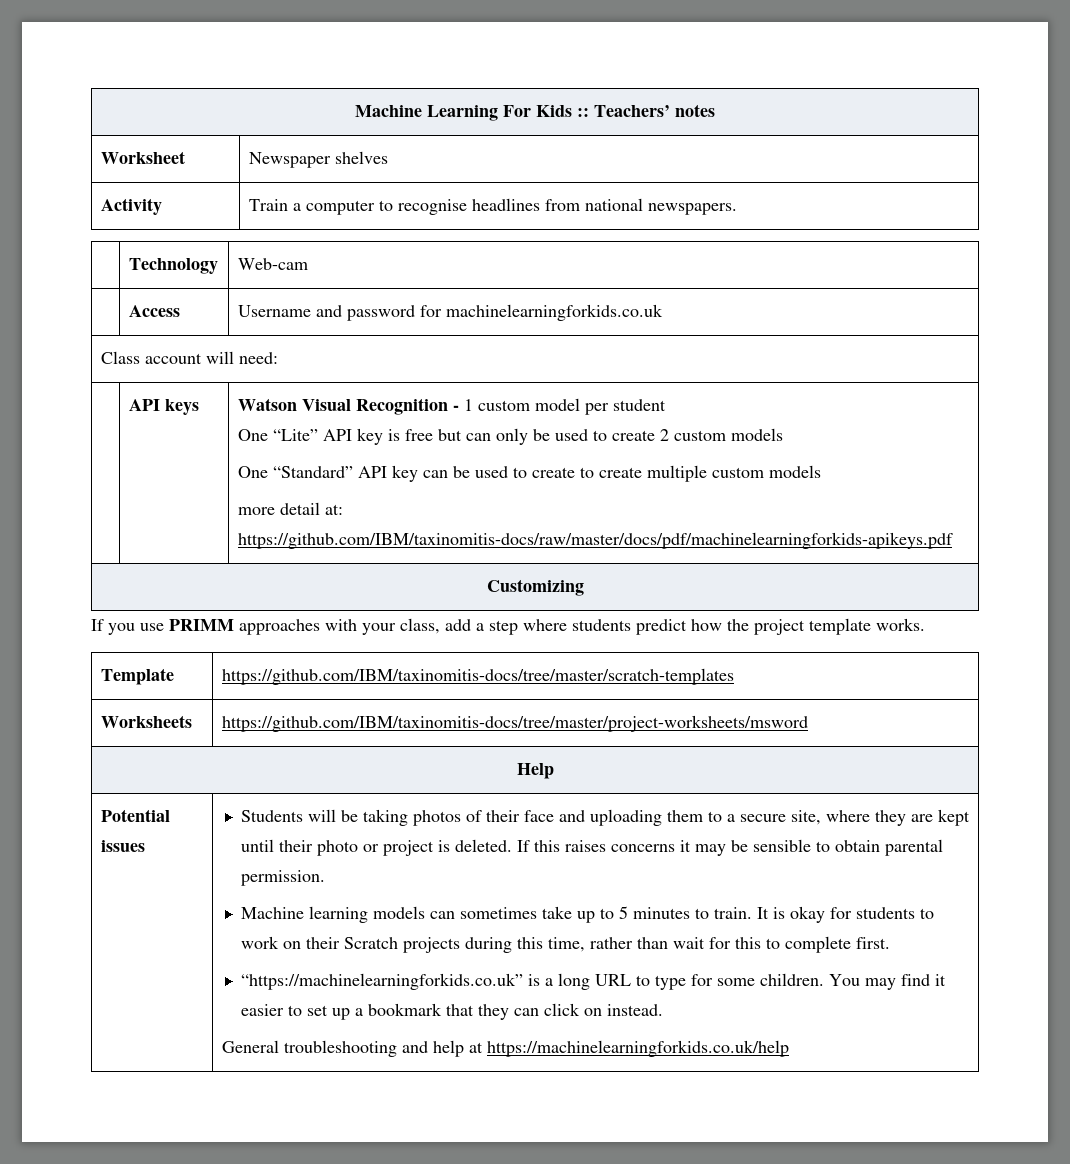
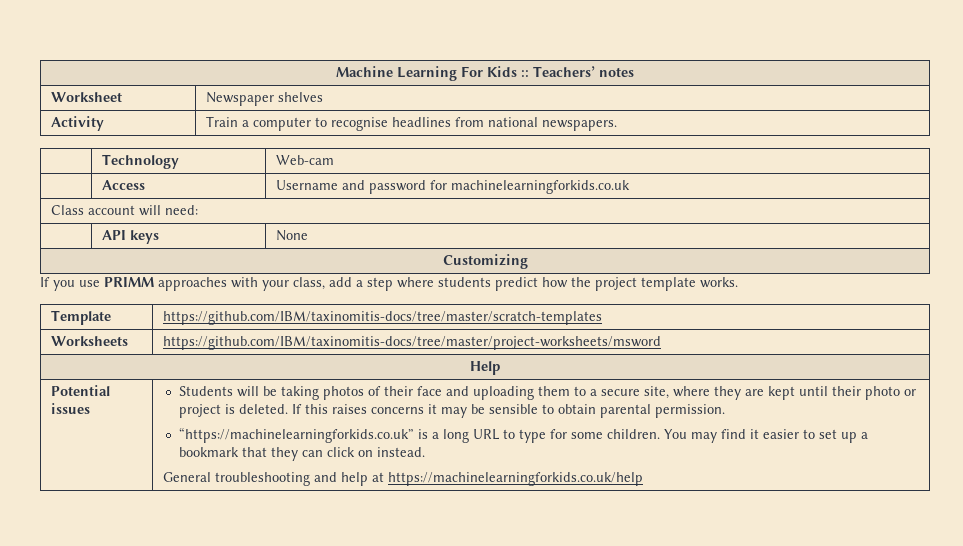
[237,398,666,415] [237,428,783,445] [237,465,821,482] [237,502,343,515] [237,532,953,549] | Watson Visual Recognition - 1 custom model per student // One “Lite” API key is free but can only be used to create 2 custom models // One “Standard” API key can be used to create to create multiple custom models // more detail at: https://github.com/IBM/taxinomitis-docs/raw/master/docs/pdf/machinelearningforkids-apikeys.pdf -> [276,230,309,241] | None
[241,906,935,923] [241,936,891,953] // Machine learning models can sometimes take up to 5 minutes to train. It is okay for students to work on their Scratch projects during this time, rather than wait for this to complete first. -> (726, 411) none

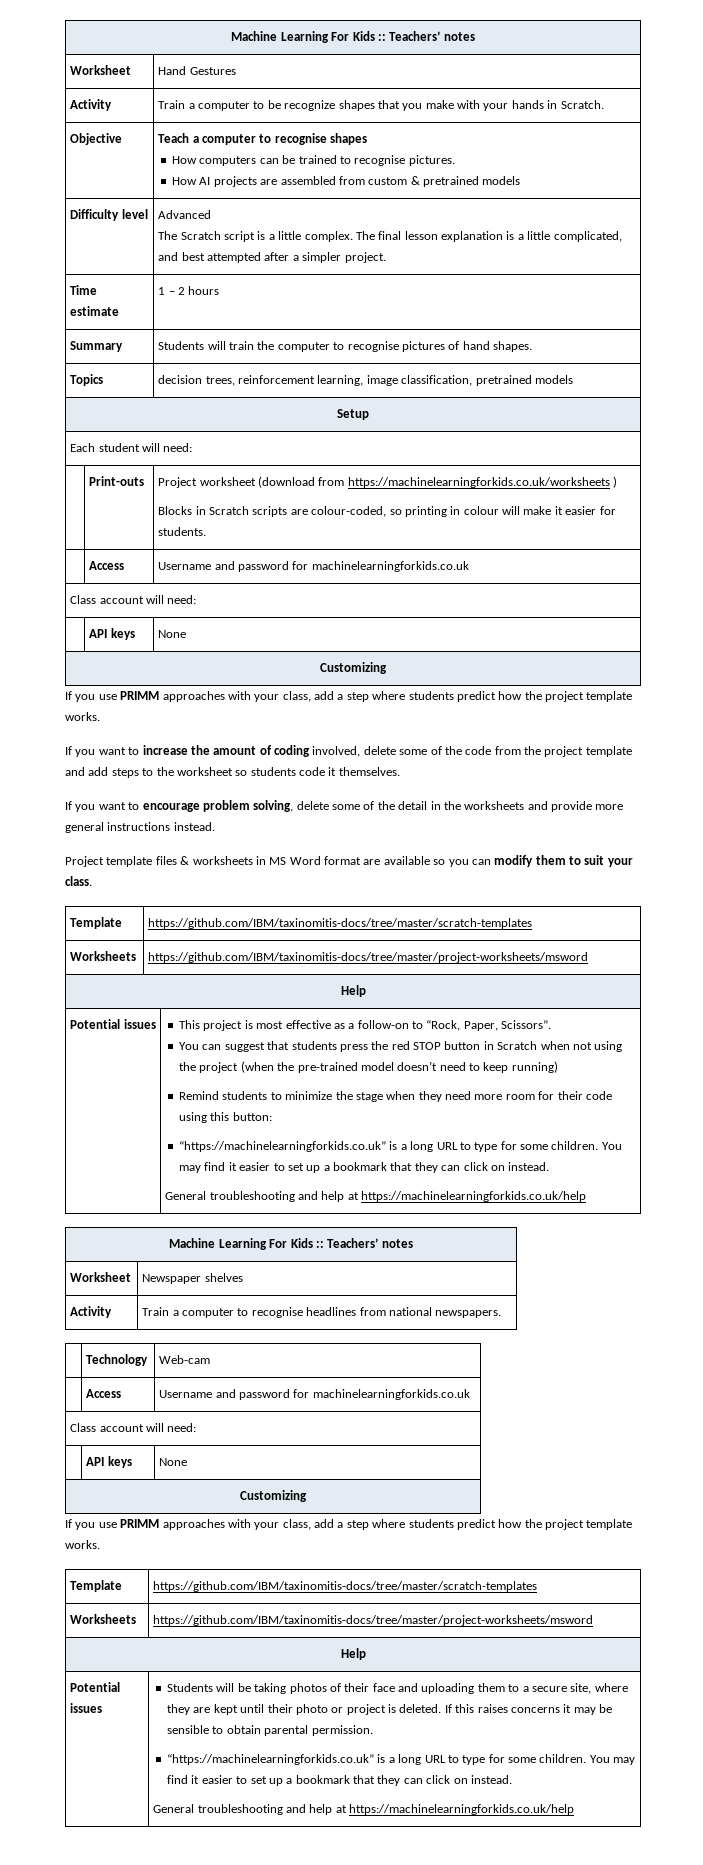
[336,66,634,81] Machine Learning For Kids :: Teachers’ notes -> [231,31,475,43] [70,65,132,75] [158,66,236,75] [70,99,113,111] [158,100,604,111] [70,133,123,145] [158,133,368,145] [172,155,455,166] [172,176,521,187] [70,209,148,221] [158,210,212,219] [158,231,622,242] [158,252,386,263] [70,285,98,295] [70,306,120,316] [158,286,220,295] [70,341,124,352] [158,341,533,352] [70,374,104,386] [158,375,573,386] [337,409,369,420] [70,443,193,452] [89,476,145,486] [158,476,618,488] [158,506,616,517] [158,527,207,536] [89,561,125,570] [158,561,469,572] [70,595,197,604] [89,628,135,640] [158,630,187,638] [320,662,387,674] [65,691,633,702] [65,712,100,721] [65,745,632,757] [65,767,400,778] [65,800,624,812] [65,822,215,833] [65,855,633,867] [65,876,92,886] [70,917,123,929] [148,918,533,929] [70,951,137,961] [148,952,589,963] [340,985,366,997] [70,1019,156,1029] [179,1020,552,1031] [179,1041,623,1052] [179,1061,558,1073] [179,1091,612,1102] [179,1112,272,1123] [179,1141,622,1152] [179,1162,550,1173] [165,1191,587,1202] [169,1238,413,1250] Machine Learning For Kids :: Teachers’ notes // Worksheet | Hand Gestures // Activity | Train a computer to be recognize shapes that you make with your hands in Scratch. // Objective | Teach a computer to recognise shapes // How computers can be trained to recognise pictures. // How AI projects are assembled from custom & pretrained models // Difficulty level | Advanced // The Scratch script is a little complex. The final lesson explanation is a little complicated, and best attempted after a simpler project. // Time estimate | 1 – 2 hours // Summary | Students will train the computer to recognise pictures of hand shapes. // Topics | decision trees, reinforcement learning, image classification, pretrained models // Setup // Each student will need: // | Print-outs | Project worksheet (download from https://machinelearningforkids.co.uk/worksheets ) // Blocks in Scratch scripts are colour-coded, so printing in colour will make it easier for students. // | Access | Username and password for machinelearningforkids.co.uk // Class account will need: // | API keys | None // Customizing // If you use PRIMM approaches with your class, add a step where students predict how the project template works. // If you want to increase the amount of coding involved, delete some of the code from the project template and add steps to the worksheet so students code it themselves. // If you want to encourage problem solving, delete some of the detail in the worksheets and provide more general instructions instead. // Project template files & worksheets in MS Word format are available so you can modify them to suit your class. // Template | https://github.com/IBM/taxinomitis-docs/tree/master/scratch-templates // Worksheets | https://github.com/IBM/taxinomitis-docs/tree/master/project-worksheets/msword // Help // Potential issues | This project is most effective as a follow-on to “Rock, Paper, Scissors”. // You can suggest that students press the red STOP button in Scratch when not using the project (when the pre-trained model doesn’t need to keep running) // Remind students to minimize the stage when they need more room for their code using this button: // “https://machinelearningforkids.co.uk” is a long URL to type for some children. You may find it easier to set up a bookmark that they can click on instead. // General troubleshooting and help at https://machinelearningforkids.co.uk/help // Machine Learning For Kids :: Teachers’ notes

